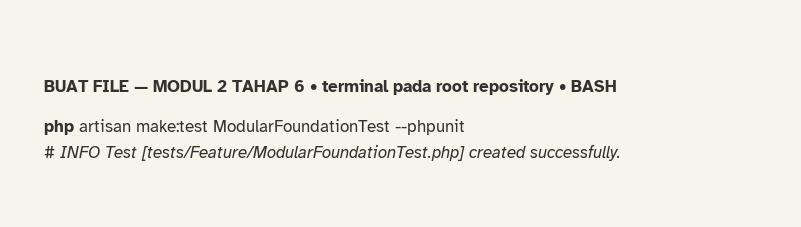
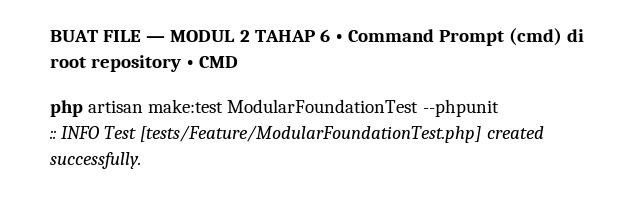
[322,79,431,95] terminal pada -> [348,28,585,46] Command Prompt (cmd) di
[571,80,617,92] BASH -> [199,56,239,68] CMD
[44,146,55,158] # -> [50,130,56,139] ::

